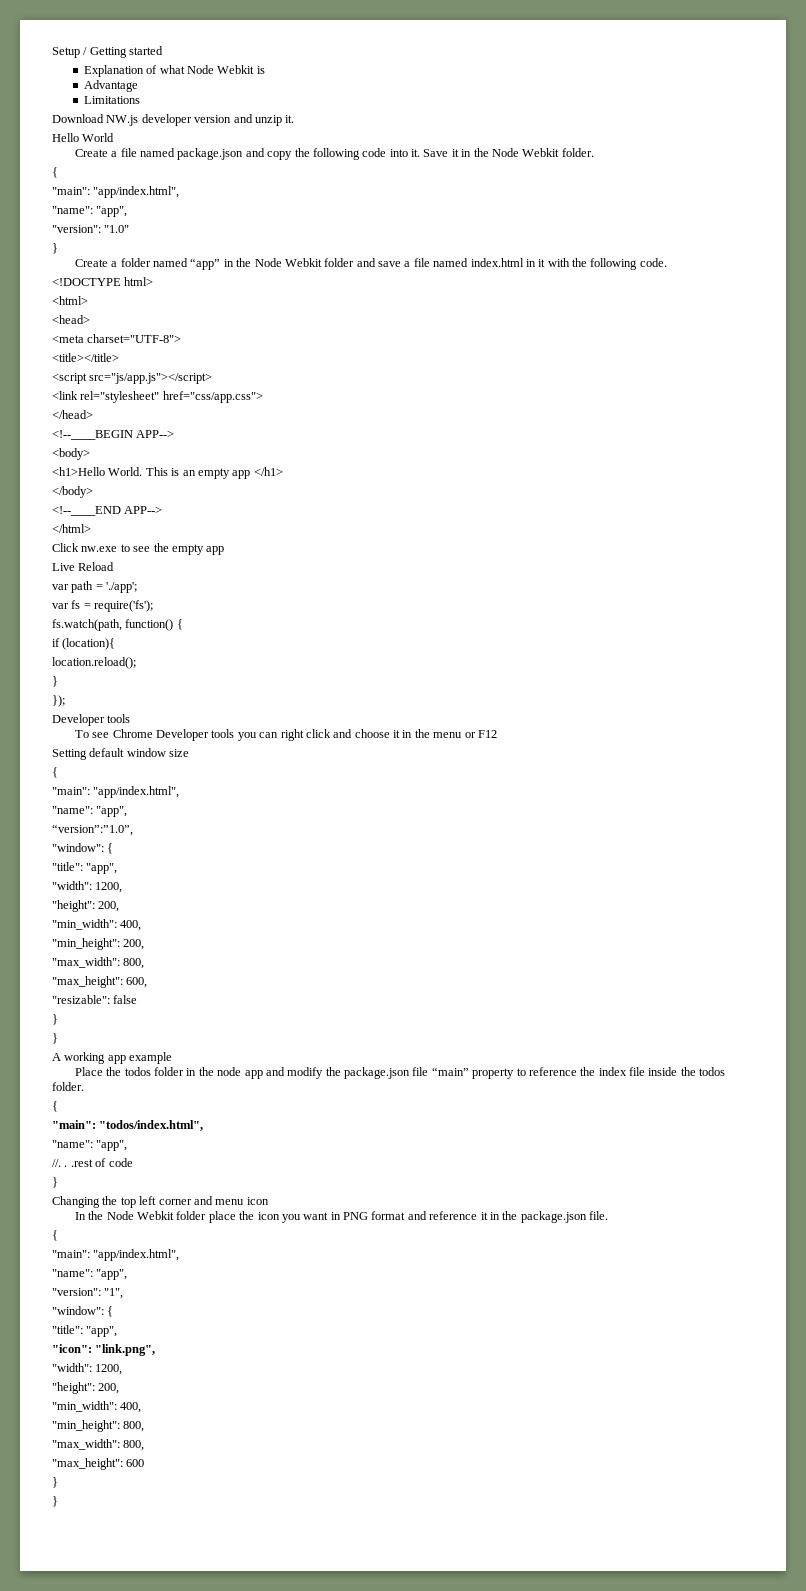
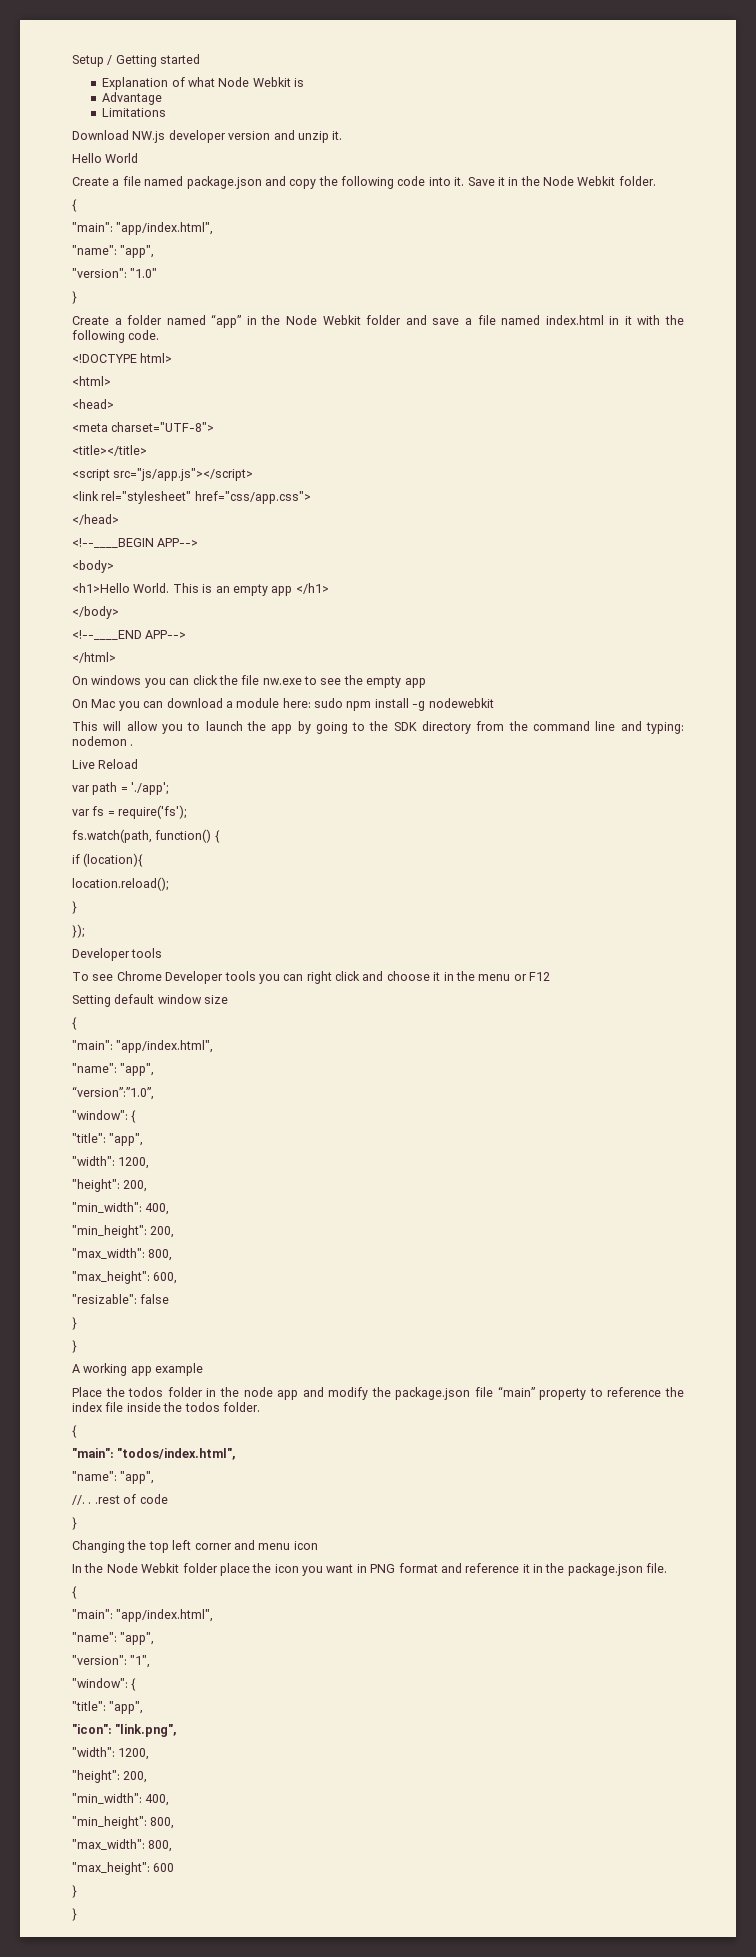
[52,543,79,552] Click -> [72,675,260,688] On windows you can click the file
(225, 550) none -> [72,698,494,711] [72,721,684,734] [72,736,134,746] // On Mac you can download a module here: sudo npm install -g nodewebkit // This will allow you to launch the app by going to the SDK directory from the command line and typing: nodemon .

